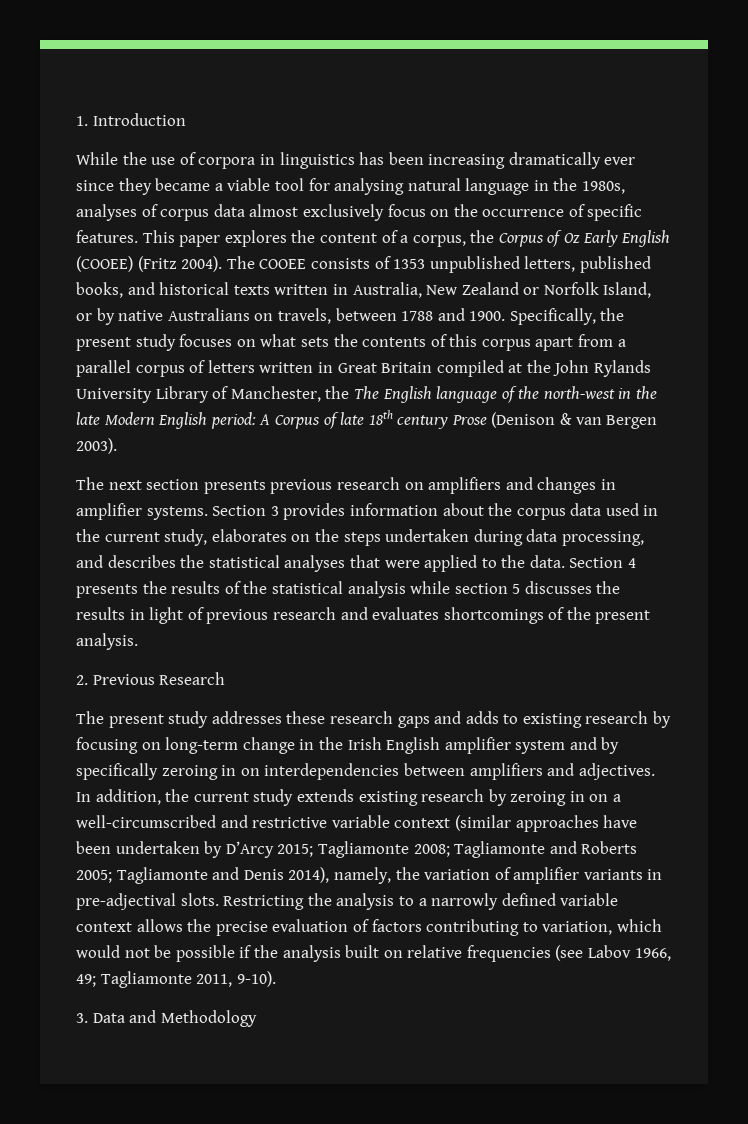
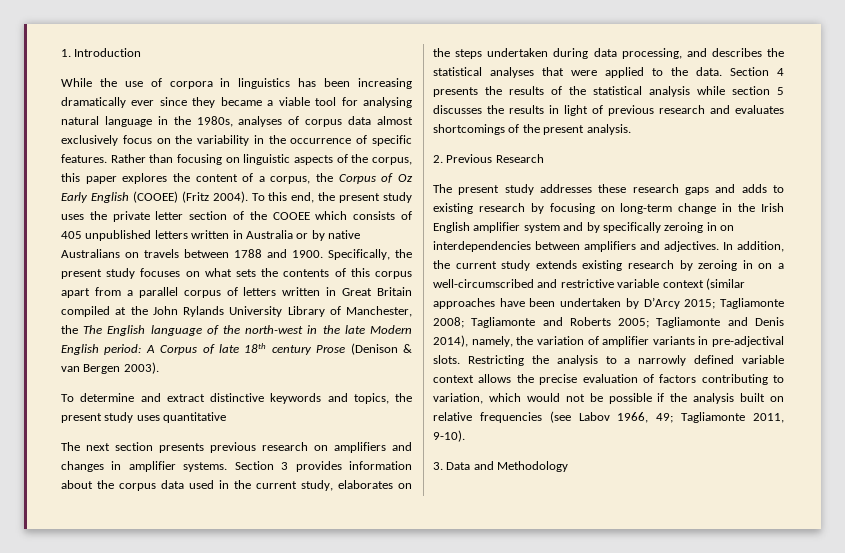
(478, 210) none -> [197,135,286,146] variability in the
[142,230,175,243] This -> [110,154,413,165] [61,173,80,182] Rather than focusing on linguistic aspects of the corpus, this
[226,256,651,273] [76,282,652,298] The COOEE consists of 1353 unpublished letters, published books, and historical texts written in Australia, New Zealand or Norfolk Island, -> [251,192,412,203] [61,211,413,222] [61,230,293,241] To this end, the present study uses the private letter section of the COOEE which consists of 405 unpublished letters written in Australia
[277,308,331,324] travels, -> [144,249,179,258] travels
(117, 446) none -> [61,393,412,404] [61,412,227,423] // To determine and extract distinctive keywords and topics, the present study uses quantitative

